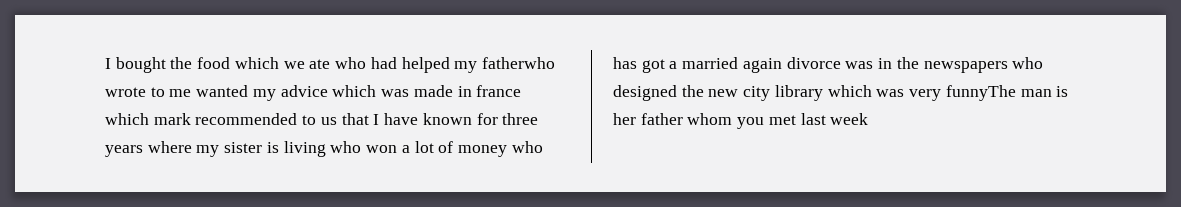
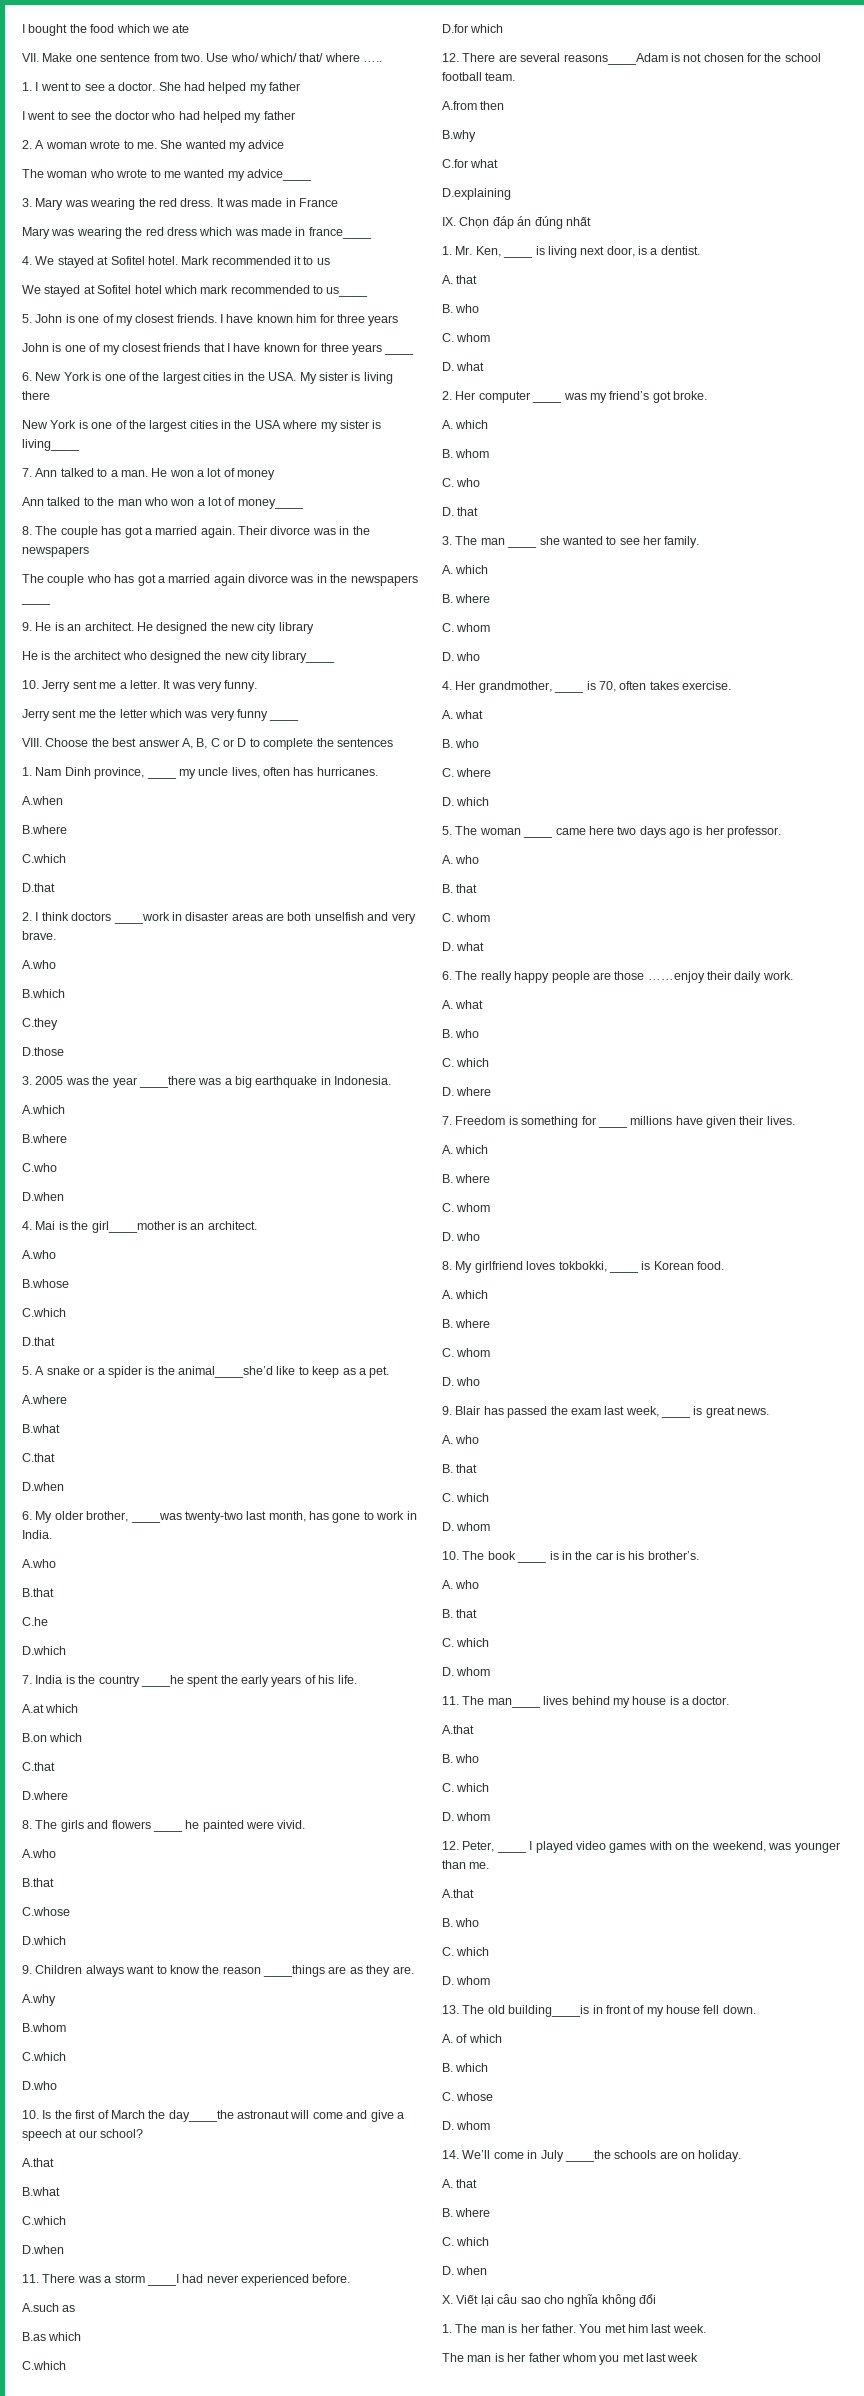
[335,57,555,73] who had helped my fatherwho -> [22,53,383,62] [22,82,301,94] [22,111,295,123] [22,140,285,152] [22,169,114,178] // VII. Make one sentence from two. Use who/ which/ that/ where ….. // 1. I went to see a doctor. She had helped my father // I went to see the doctor who had helped my father // 2. A woman wrote to me. She wanted my advice // The woman who
[280,85,522,97] [105,113,337,125] advice which was made in france which mark recommended to us -> [247,169,312,181] [22,198,339,210] [22,227,372,239] [22,256,330,268] [22,285,369,297] [22,314,399,326] [22,343,201,355] advice____ // 3. Mary was wearing the red dress. It was made in France // Mary was wearing the red dress which was made in france____ // 4. We stayed at Sofitel hotel. Mark recommended it to us // We stayed at Sofitel hotel which mark recommended to us____ // 5. John is one of my closest friends. I have known him for three years // John is one of my closest friends
[147,141,326,157] where my sister is living -> [384,352,415,355] [22,372,393,384] [22,391,50,400] [22,420,382,432] [22,439,80,451] [22,468,276,480] [22,497,142,506] ____ // 6. New York is one of the largest cities in the USA. My sister is living there // New York is one of the largest cities in the USA where my sister is living____ // 7. Ann talked to a man. He won a lot of money // Ann talked to the man
[457,145,507,157] money -> [237,499,304,509] [22,526,370,538] [22,546,89,557] [22,574,85,586] money____ // 8. The couple has got a married again. Their divorce was in the newspapers // The couple
(1008, 67) none -> [21,602,51,605] [22,622,314,634] [22,651,122,660] ____ // 9. He is an architect. He designed the new city library // He is the architect
[774,85,1016,101] library which was very funnyThe -> [272,651,336,663] [22,680,258,692] [22,709,300,721] [22,738,393,750] [22,767,378,779] [22,796,63,805] [22,825,67,834] [22,854,66,863] [22,883,55,892] [22,912,416,924] [22,931,56,940] [22,960,56,969] [22,989,65,998] [22,1018,58,1030] [22,1047,64,1056] [22,1076,392,1088] [22,1105,65,1114] [22,1134,67,1143] [22,1163,57,1172] [22,1192,64,1201] [22,1221,257,1233] [22,1250,56,1259] [22,1279,69,1288] [22,1308,66,1317] [22,1337,55,1346] [22,1366,390,1378] [22,1395,67,1404] [22,1424,60,1433] [22,1453,55,1462] [22,1482,64,1491] [22,1511,417,1523] [22,1530,52,1539] [22,1559,56,1568] [22,1588,54,1597] [22,1617,48,1626] [22,1646,66,1655] [22,1675,357,1687] [22,1704,79,1713] [22,1733,83,1742] [22,1762,55,1771] [22,1791,68,1800] [22,1820,151,1832] [152,1829,183,1832] [185,1820,306,1832] [22,1849,56,1858] [22,1878,54,1887] [22,1907,70,1916] [22,1936,66,1945] [22,1965,414,1977] [22,1994,56,2006] [22,2023,66,2032] [22,2052,66,2061] [22,2081,57,2090] [22,2110,404,2122] [22,2129,144,2141] [22,2158,54,2167] [22,2187,60,2196] [22,2216,66,2225] [22,2245,64,2254] [22,2274,351,2286] [22,2303,76,2312] [22,2332,82,2341] [22,2361,66,2370] [442,24,504,33] [442,53,821,65] [442,72,516,81] [442,101,505,110] [442,130,476,142] [442,159,499,168] [442,188,511,200] [442,216,591,229] [442,246,534,258] [535,246,700,258] [442,275,478,284] [442,304,480,313] [442,333,491,342] [442,362,485,371] [442,391,563,403] [563,391,707,403] [442,420,489,429] [442,449,490,458] [442,478,481,487] [442,507,479,516] [442,536,505,545] [507,545,538,548] [539,536,700,548] [442,565,489,574] [442,594,491,603] [442,623,491,632] [442,652,481,661] [442,681,585,693] [586,681,731,692] [442,710,484,719] [442,739,480,748] [442,768,492,777] [442,797,490,806] [442,826,521,835] [523,835,554,838] [555,826,782,838] [442,855,480,864] [442,884,478,893] [442,913,491,922] [442,942,485,951] [442,971,793,983] [442,1000,484,1009] [442,1029,480,1038] [442,1058,490,1067] [442,1087,492,1096] [442,1116,596,1128] [597,1125,628,1128] [630,1116,795,1128] [442,1145,489,1154] [442,1174,491,1183] [442,1203,491,1212] [442,1232,481,1241] [442,1261,639,1273] [641,1261,724,1270] [442,1290,489,1299] [442,1319,491,1328] [442,1348,491,1357] [442,1377,481,1386] [442,1406,691,1418] [693,1406,770,1418] [442,1435,480,1444] [442,1464,478,1473] [442,1493,490,1502] [442,1522,491,1531] [442,1551,516,1560] [517,1560,548,1563] [549,1551,699,1560] [442,1580,480,1589] [442,1609,478,1618] [442,1638,490,1647] [442,1667,491,1676] [442,1696,730,1708] [442,1725,474,1734] [442,1754,480,1763] [442,1783,490,1792] [442,1812,491,1821] [442,1841,527,1853] [529,1841,840,1853] [442,1860,490,1869] [442,1889,474,1898] [442,1918,480,1927] [442,1947,490,1956] [442,1976,491,1985] [442,2005,756,2017] [442,2034,502,2043] [442,2063,489,2072] [442,2092,494,2101] [442,2121,491,2130] [442,2150,742,2162] [442,2179,478,2188] [442,2208,491,2217] [442,2237,490,2246] [442,2266,488,2275] [442,2294,656,2307] [442,2324,706,2333] [442,2353,464,2362] library____ // 10. Jerry sent me a letter. It was very funny. // Jerry sent me the letter which was very funny ____ // VIII. Choose the best answer A, B, C or D to complete the sentences // 1. Nam Dinh province, ____ my uncle lives, often has hurricanes. // A.when // B.where // C.which // D.that // 2. I think doctors ____work in disaster areas are both unselfish and very brave. // A.who // B.which // C.they // D.those // 3. 2005 was the year ____there was a big earthquake in Indonesia. // A.which // B.where // C.who // D.when // 4. Mai is the girl____mother is an architect. // A.who // B.whose // C.which // D.that // 5. A snake or a spider is the animal____she’d like to keep as a pet. // A.where // B.what // C.that // D.when // 6. My older brother, ____was twenty-two last month, has gone to work in India. // A.who // B.that // C.he // D.which // 7. India is the country ____he spent the early years of his life. // A.at which // B.on which // C.that // D.where // 8. The girls and flowers ____ he painted were vivid. // A.who // B.that // C.whose // D.which // 9. Children always want to know the reason ____things are as they are. // A.why // B.whom // C.which // D.who // 10. Is the first of March the day____the astronaut will come and give a speech at our school? // A.that // B.what // C.which // D.when // 11. There was a storm ____I had never experienced before. // A.such as // B.as which // C.which // D.for which // 12. There are several reasons____Adam is not chosen for the school football team. // A.from then // B.why // C.for what // D.explaining // IX. Chọn đáp án đúng nhất // 1. Mr. Ken, ____ is living next door, is a dentist. // A. that // B. who // C. whom // D. what // 2. Her computer ____ was my friend’s got broke. // A. which // B. whom // C. who // D. that // 3. The man ____ she wanted to see her family. // A. which // B. where // C. whom // D. who // 4. Her grandmother, ____ is 70, often takes exercise. // A. what // B. who // C. where // D. which // 5. The woman ____ came here two days ago is her professor. // A. who // B. that // C. whom // D. what // 6. The really happy people are those ……enjoy their daily work. // A. what // B. who // C. which // D. where // 7. Freedom is something for ____ millions have given their lives. // A. which // B. where // C. whom // D. who // 8. My girlfriend loves tokbokki, ____ is Korean food. // A. which // B. where // C. whom // D. who // 9. Blair has passed the exam last week, ____ is great news. // A. who // B. that // C. which // D. whom // 10. The book ____ is in the car is his brother’s. // A. who // B. that // C. which // D. whom // 11. The man____ lives behind my house is a doctor. // A.that // B. who // C. which // D. whom // 12. Peter, ____ I played video games with on the weekend, was younger than me. // A.that // B. who // C. which // D. whom // 13. The old building____is in front of my house fell down. // A. of which // B. which // C. whose // D. whom // 14. We’ll come in July ____the schools are on holiday. // A. that // B. where // C. which // D. when // X. Viết lại câu sao cho nghĩa không đổi // 1. The man is her father. You met him last week. // The

